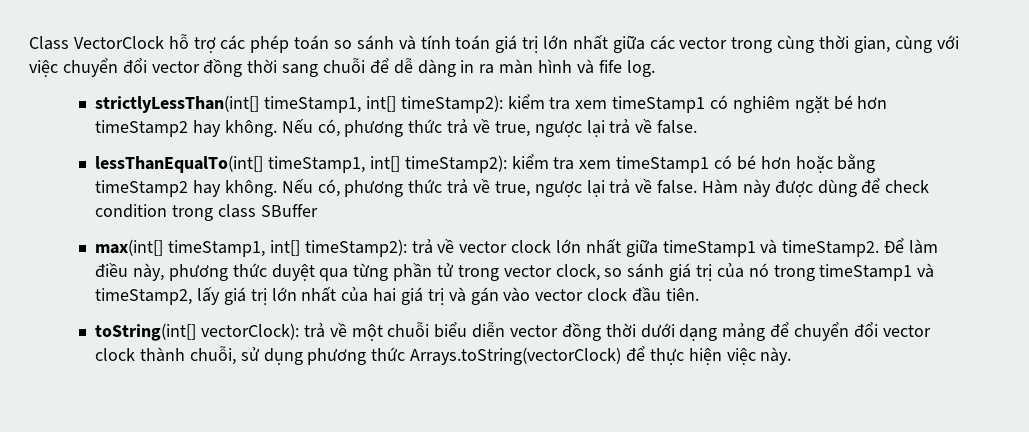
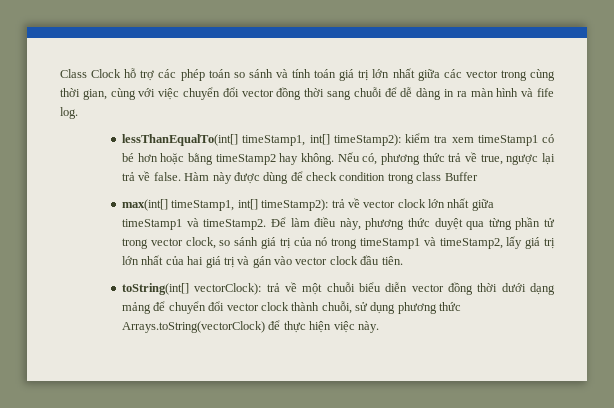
[73,36,164,49] VectorClock -> [91,69,122,78] Clock
[95,94,888,113] [95,119,698,137] // strictlyLessThan(int[] timeStamp1, int[] timeStamp2): kiểm tra xem timeStamp1 có nghiêm ngặt bé hơn timeStamp2 hay không. Nếu có, phương thức trả về true, ngược lại trả về false. -> (78, 113) none
[260,204,318,217] SBuffer -> [444,172,478,181] Buffer

